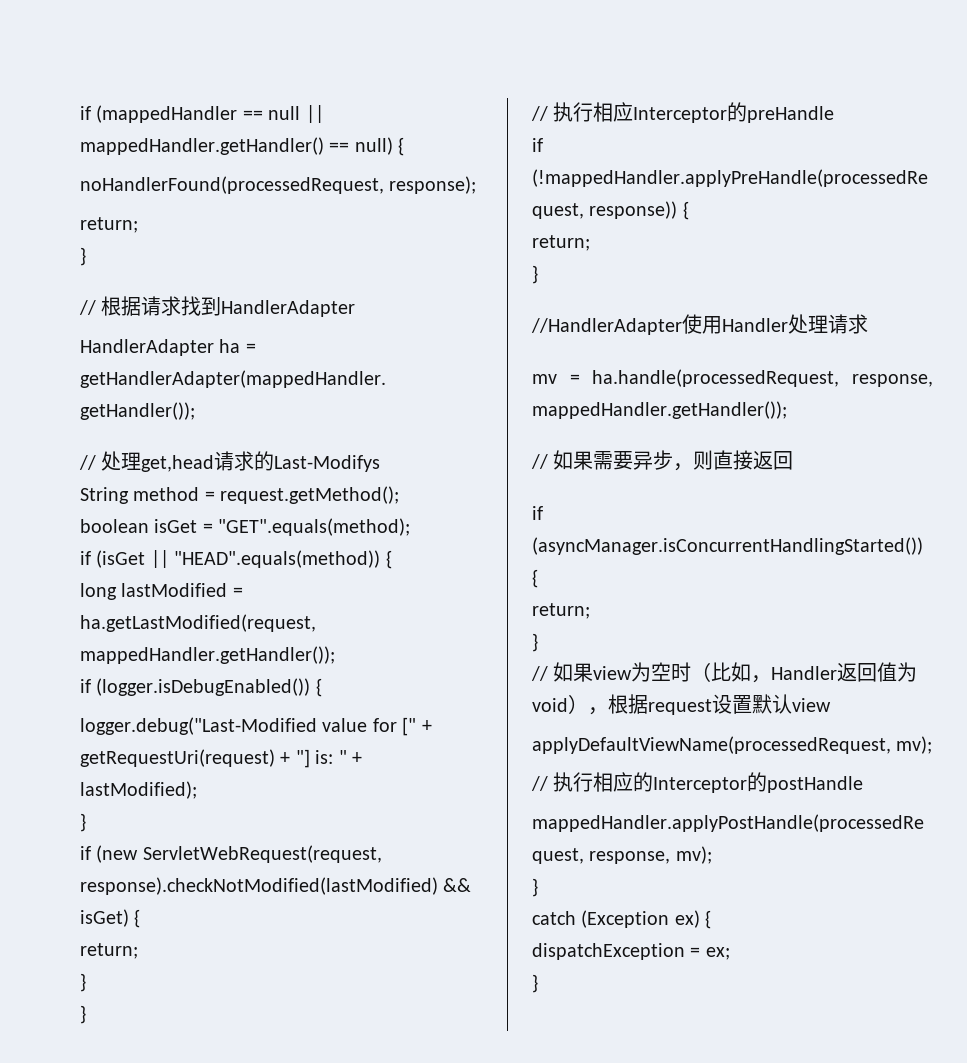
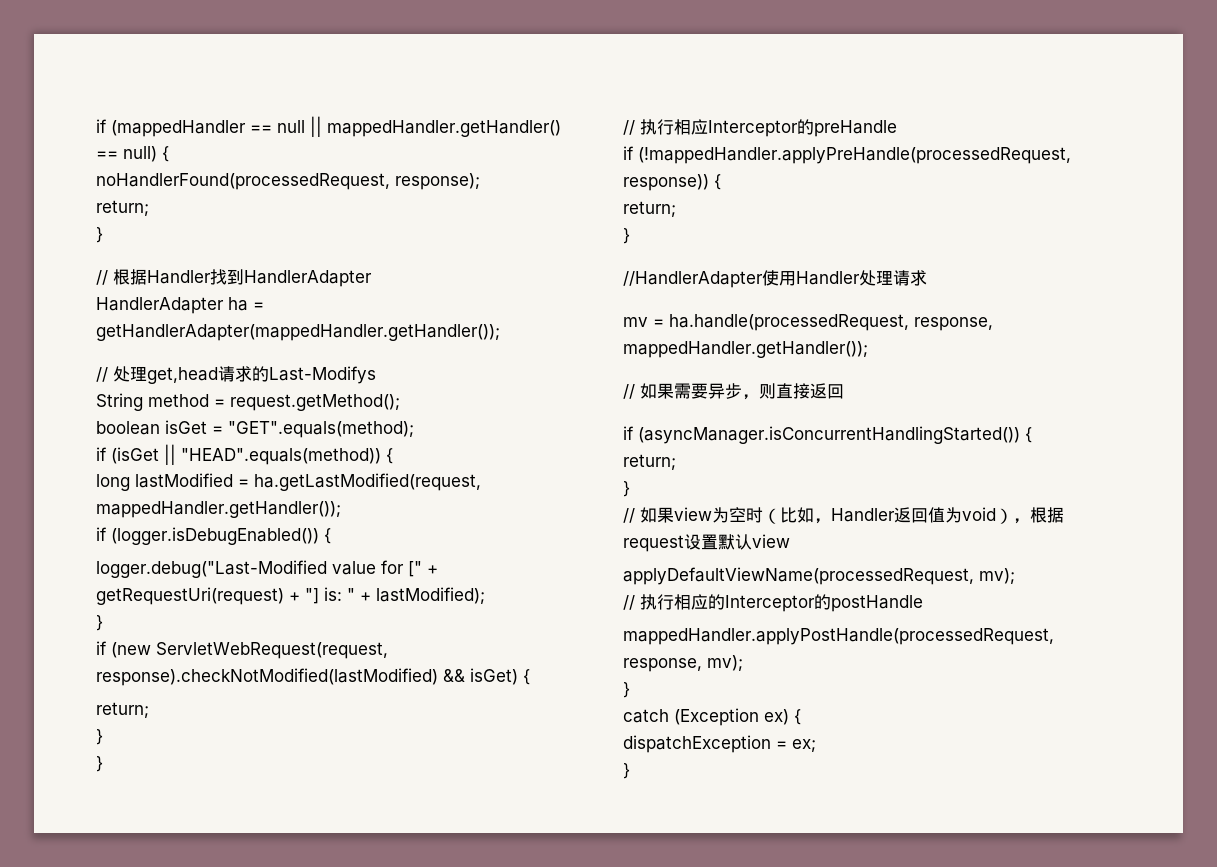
[141,296,182,316] 请求 -> [147,270,211,284] Handler

